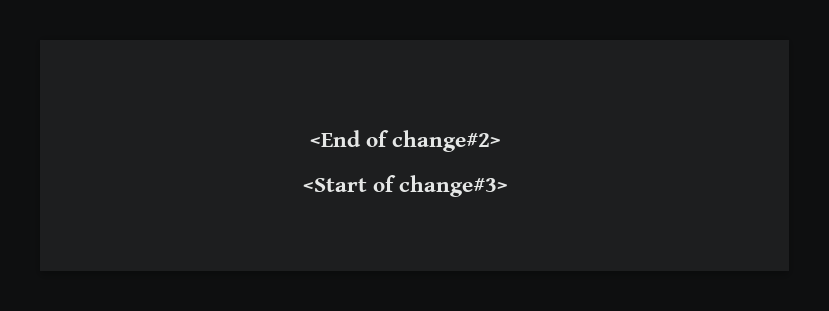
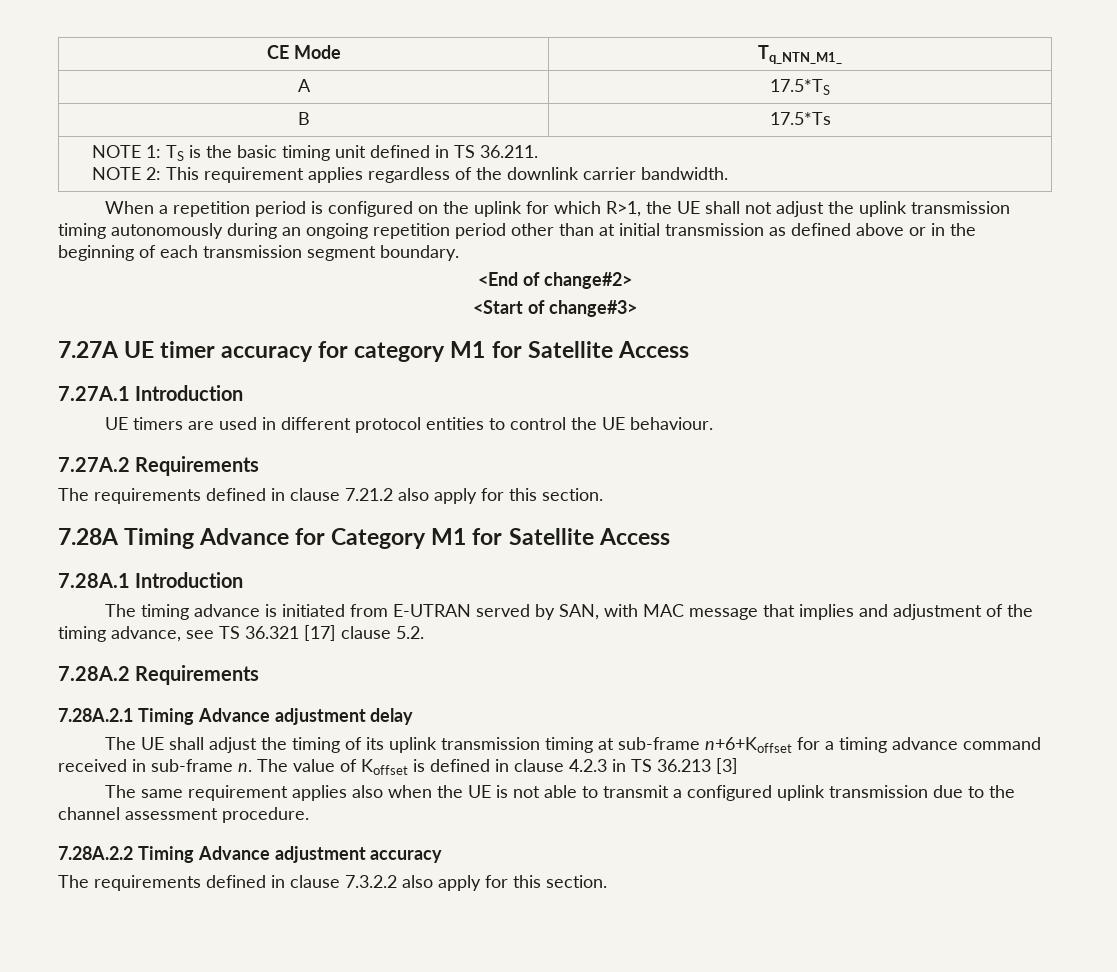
(309, 138) none -> [266,45,341,59] [758,45,842,64] [297,79,311,92] [770,79,830,95] [297,112,310,125] [769,112,831,125] [92,145,539,161] [92,167,729,183] [104,201,1010,217] [58,223,976,239] [58,245,459,261] CE Mode | Tq_NTN_M1_ // A | 17.5*TS // B | 17.5*Ts // NOTE 1: TS is the basic timing unit defined in TS 36.211. // NOTE 2: This requirement applies regardless of the downlink carrier bandwidth. // When a repetition period is configured on the uplink for which R>1, the UE shall not adjust the uplink transmission timing autonomously during an ongoing repetition period other than at initial transmission as defined above or in the beginning of each transmission segment boundary. //
(509, 186) none -> [58,341,689,362] [58,385,244,401] [104,417,713,433] [58,456,260,476] [58,488,603,504] [58,528,670,549] [58,572,244,588] [104,604,1033,620] [58,625,424,642] [58,665,260,685] [58,708,414,725] [104,737,1041,753] [58,758,738,775] [104,785,1015,801] [58,807,309,823] [58,846,443,863] [58,875,607,891] // 7.27A UE timer accuracy for category M1 for Satellite Access // 7.27A.1 Introduction // UE timers are used in different protocol entities to control the UE behaviour. // 7.27A.2 Requirements // The requirements defined in clause 7.21.2 also apply for this section. // 7.28A Timing Advance for Category M1 for Satellite Access // 7.28A.1 Introduction // The timing advance is initiated from E-UTRAN served by SAN, with MAC message that implies and adjustment of the timing advance, see TS 36.321 [17] clause 5.2. // 7.28A.2 Requirements // 7.28A.2.1 Timing Advance adjustment delay // The UE shall adjust the timing of its uplink transmission timing at sub-frame n+6+Koffset for a timing advance command received in sub-frame n. The value of Koffset is defined in clause 4.2.3 in TS 36.213 [3] // The same requirement applies also when the UE is not able to transmit a configured uplink transmission due to the channel assessment procedure. // 7.28A.2.2 Timing Advance adjustment accuracy // The requirements defined in clause 7.3.2.2 also apply for this section.

